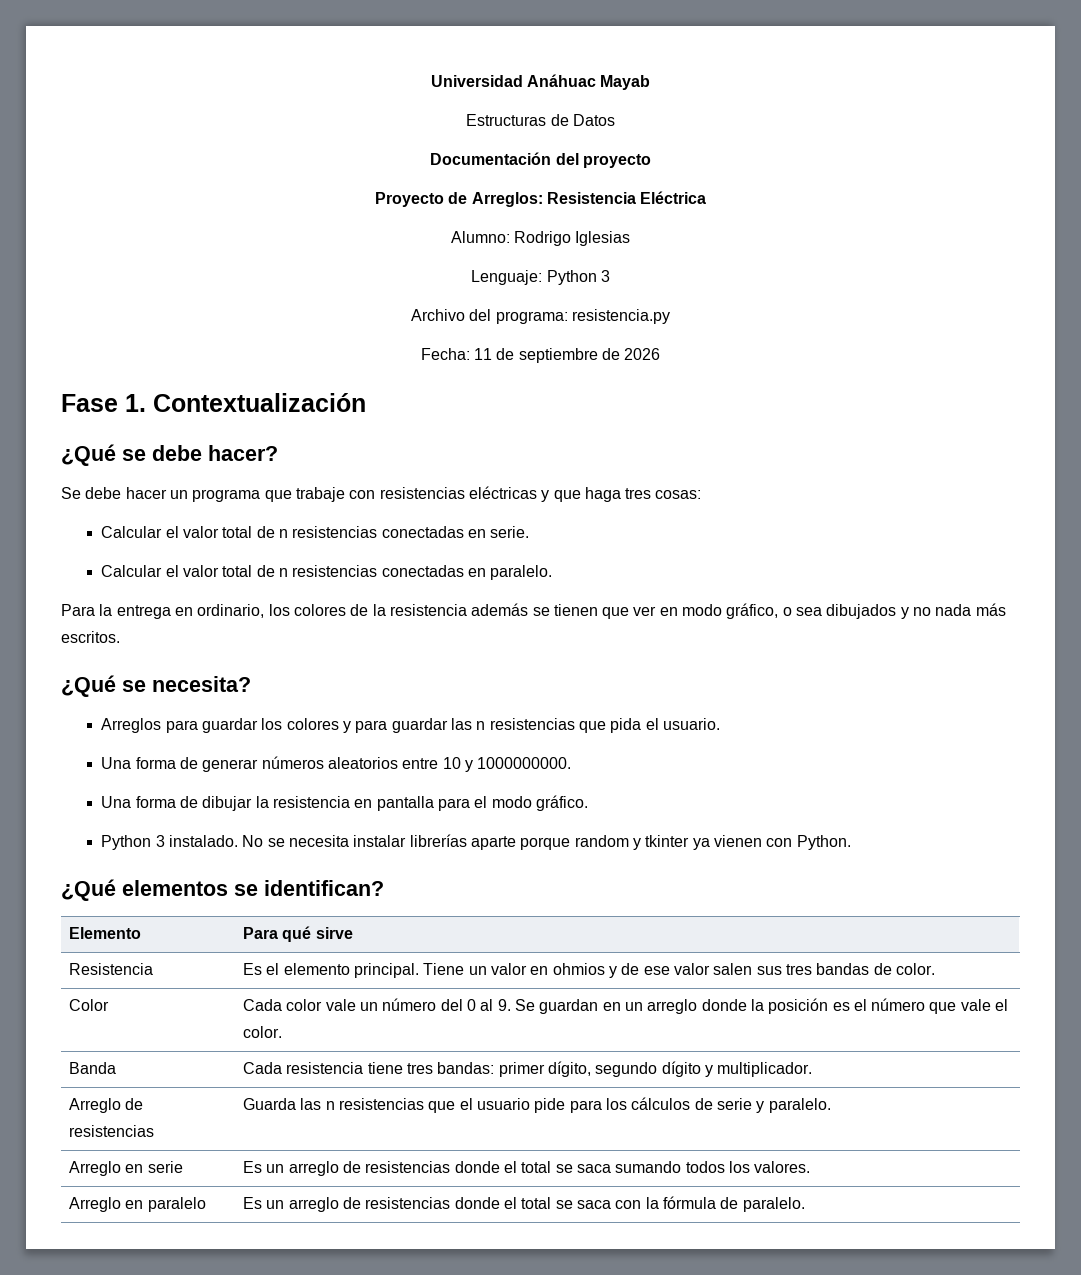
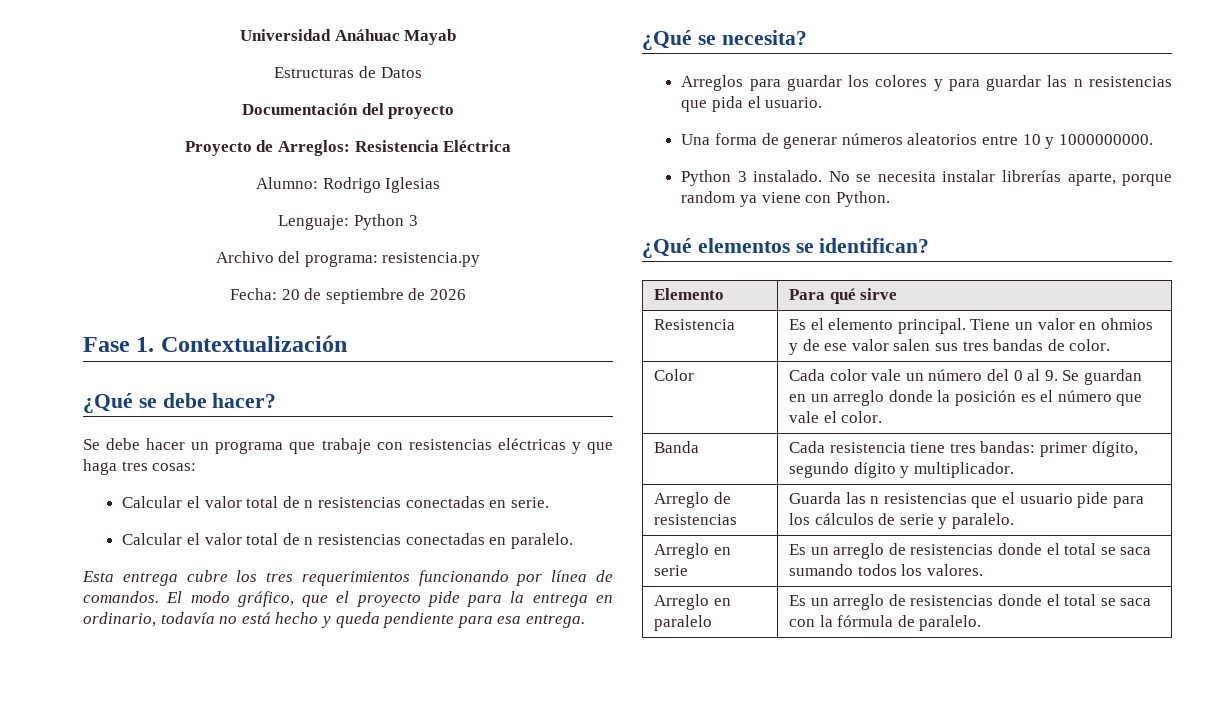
[474,348,493,360] 11 -> [281,289,300,300] 20
[61,603,1006,619] [61,631,120,643] Para la entrega en ordinario, los colores de la resistencia además se tienen que ver en modo gráfico, o sea dibujados y no nada más escritos. -> [82,570,613,586] [83,591,613,607] [83,612,585,628] Esta entrega cubre los tres requerimientos funcionando por línea de comandos. El modo gráfico, que el proyecto pide para la entrega en ordinario, todavía no está hecho y queda pendiente para esa entrega.
[101,795,588,811] // Una forma de dibujar la resistencia en pantalla para el modo gráfico. -> (1153, 139) none
[471,836,517,850] aparte -> [1067,172,1116,186] aparte,
[632,835,762,850] y tkinter ya vienen -> [740,192,801,207] ya viene

